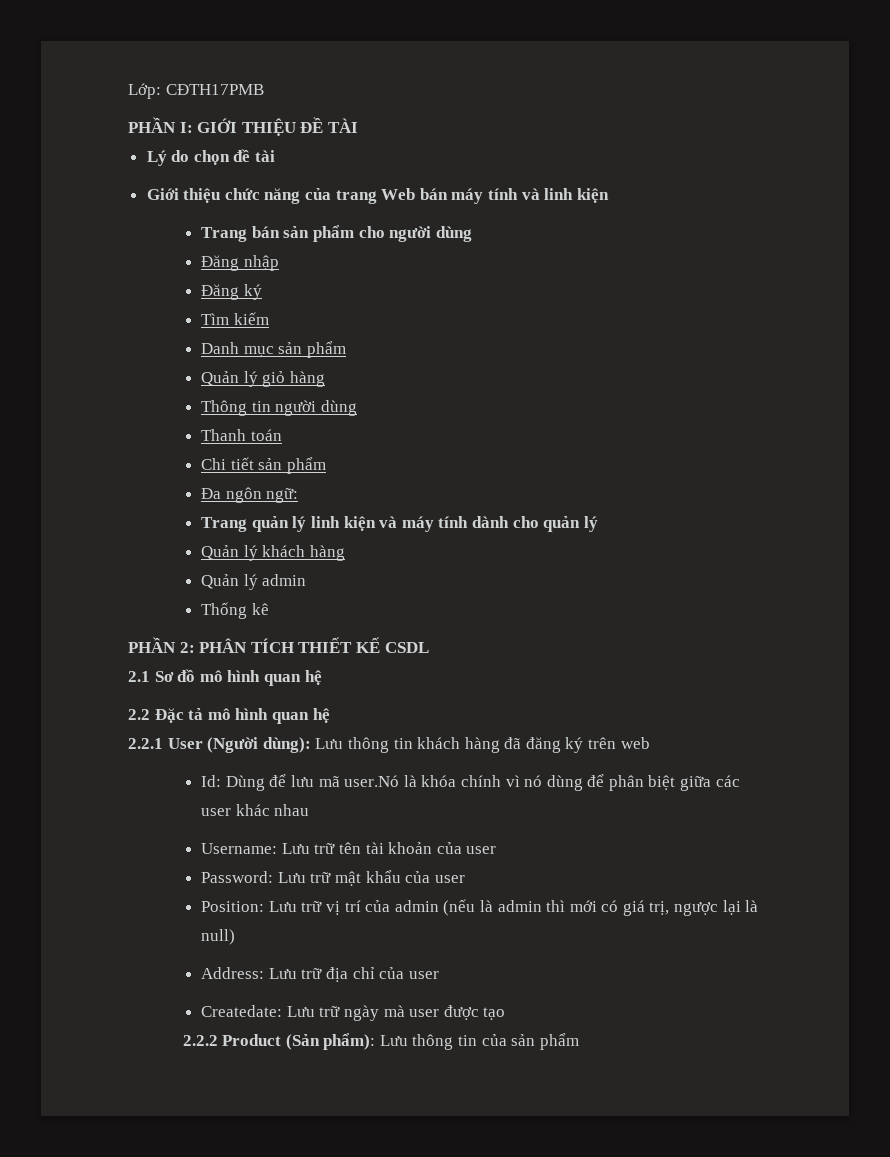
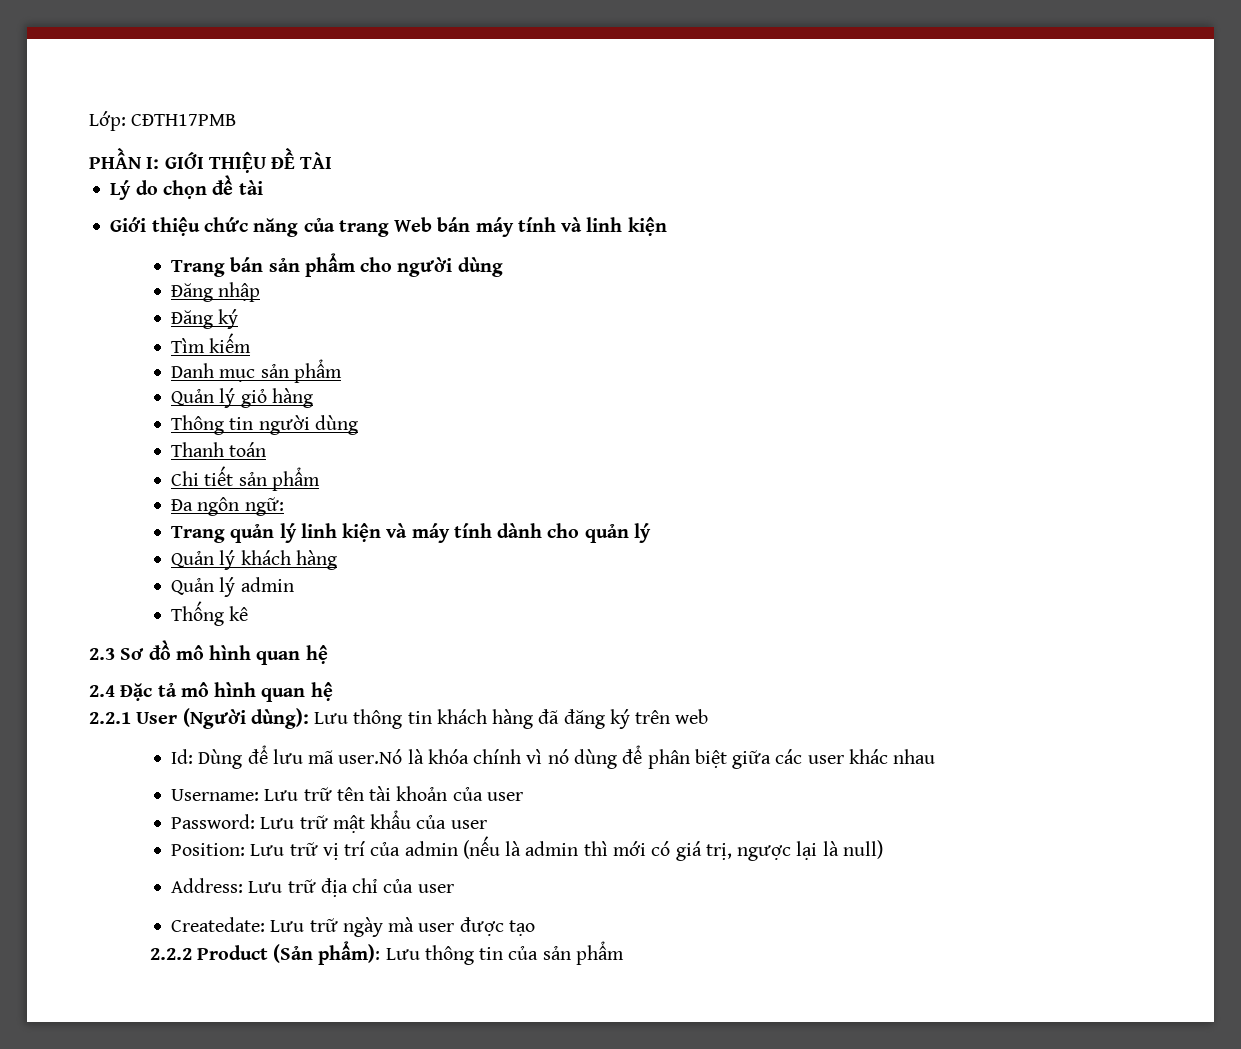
[128,637,429,653] [128,671,150,682] PHẦN 2: PHÂN TÍCH THIẾT KẾ CSDL // 2.1 -> [89,648,115,660] 2.3
[128,709,150,720] 2.2 -> [89,685,115,697] 2.4

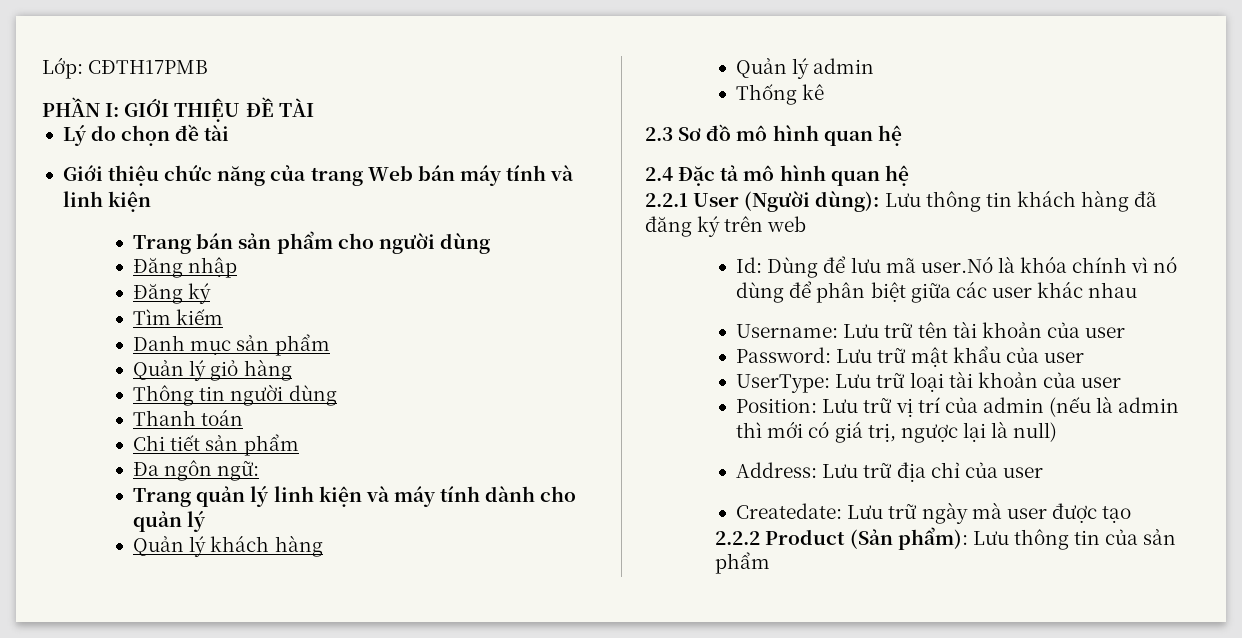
(487, 824) none -> [736,371,1122,393] // UserType: Lưu trữ loại tài khoản của user

